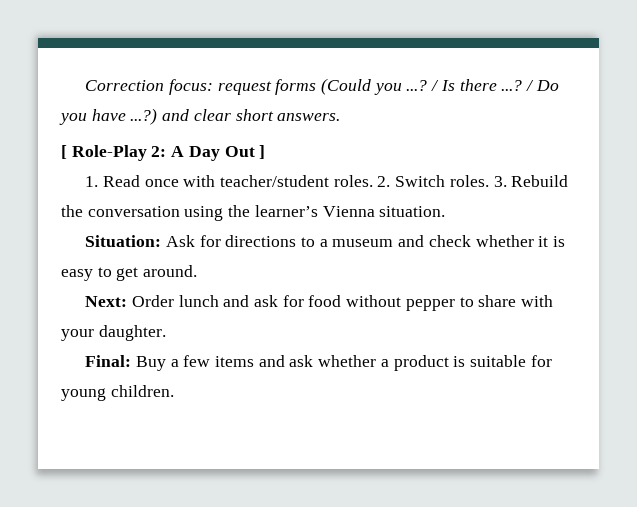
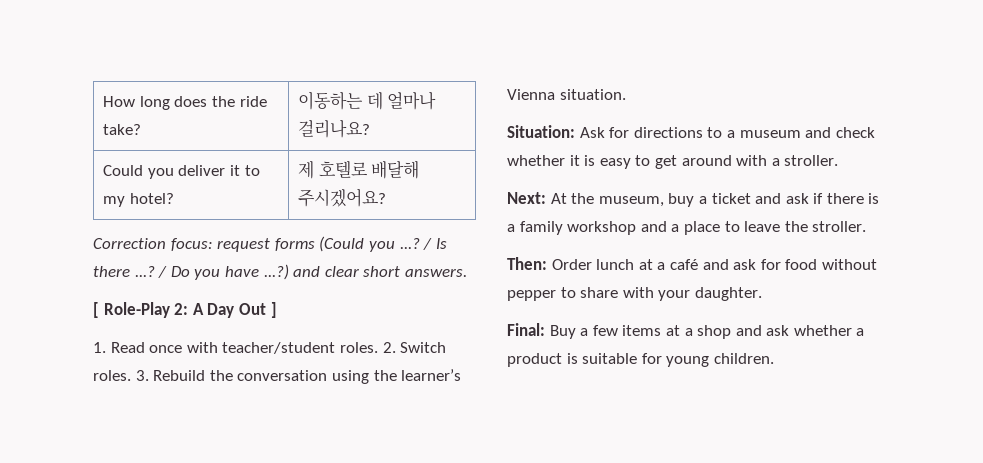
(85, 85) none -> [103,96,267,110] [103,124,142,135] [298,91,437,110] [298,119,371,138] [103,165,260,179] [103,193,174,207] [298,160,420,179] [298,188,387,207] How long does the ride take? | 이동하는 데 얼마나 걸리나요? // Could you deliver it to my hotel? | 제 호텔로 배달해 주시겠어요? //
[143,265,198,277] [85,295,219,307] around. // Next: Order lunch -> [681,155,839,166] [507,192,880,207] [507,221,867,235] [507,257,698,270] around with a stroller. // Next: At the museum, buy a ticket and ask if there is a family workshop and a place to leave the stroller. // Then: Order lunch at a café
(255, 361) none -> [665,325,732,339] at a shop

